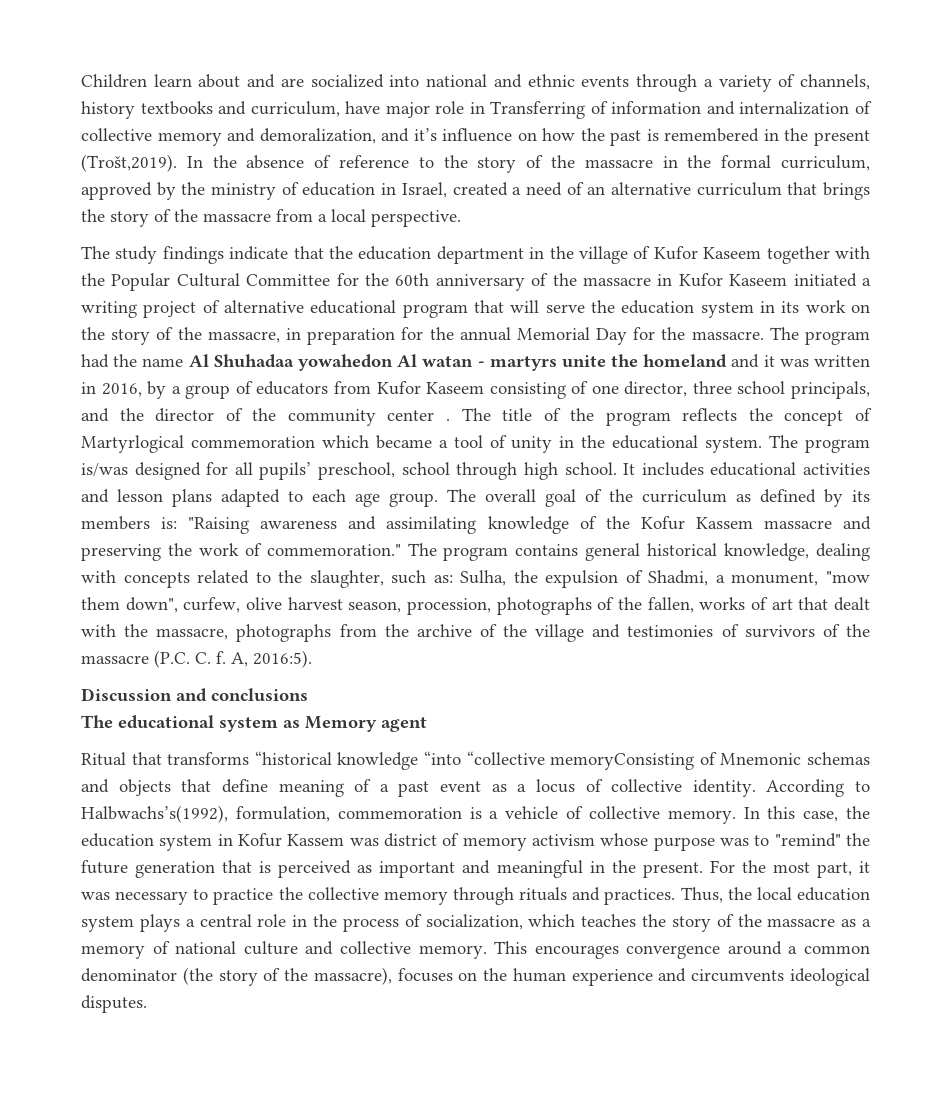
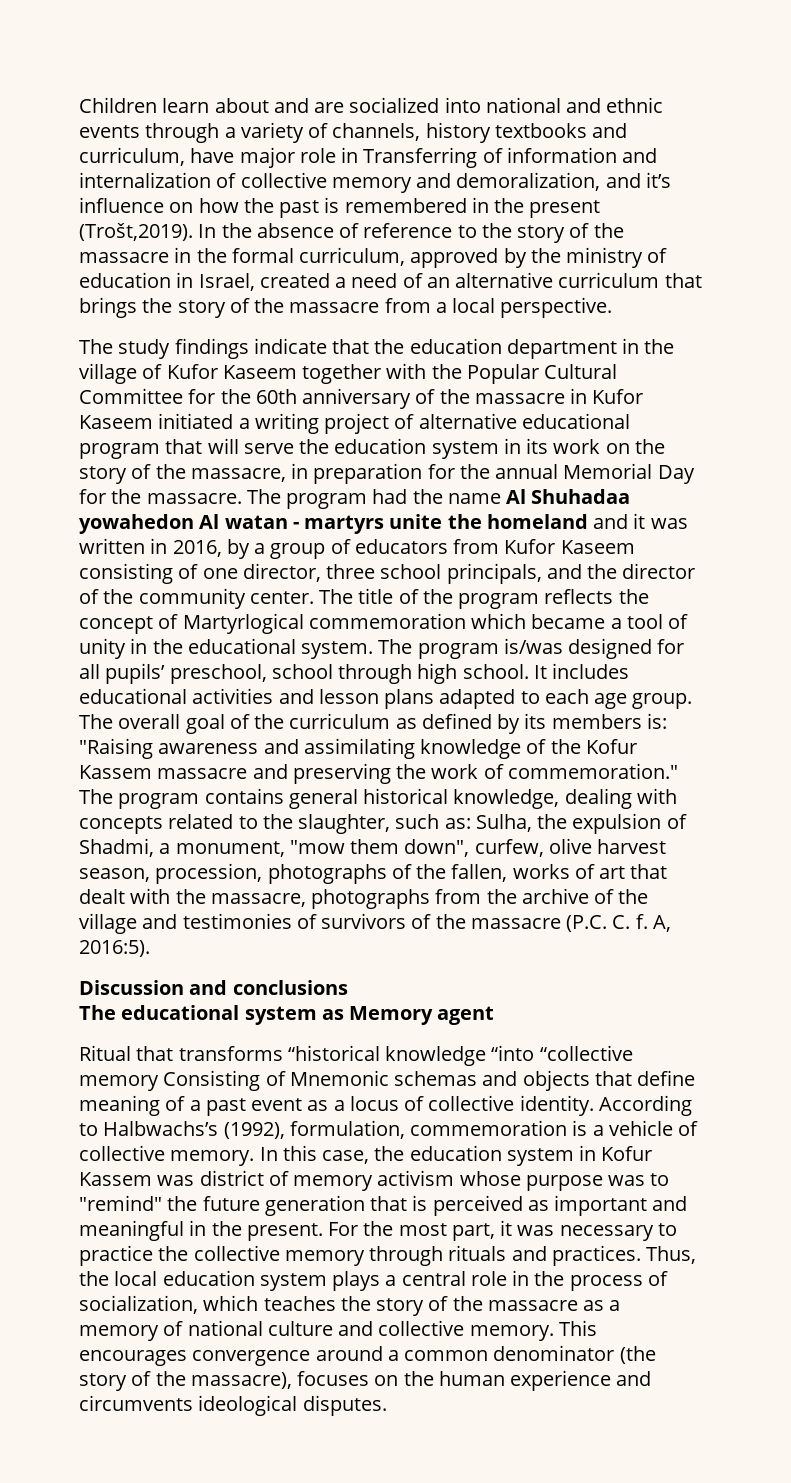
[387,410,450,421] center . -> [249,591,314,604] center.
[550,753,695,770] memoryConsisting -> [79,1070,261,1091] memory Consisting
[81,805,228,823] Halbwachs’s(1992), -> [103,1121,285,1139] Halbwachs’s (1992),

